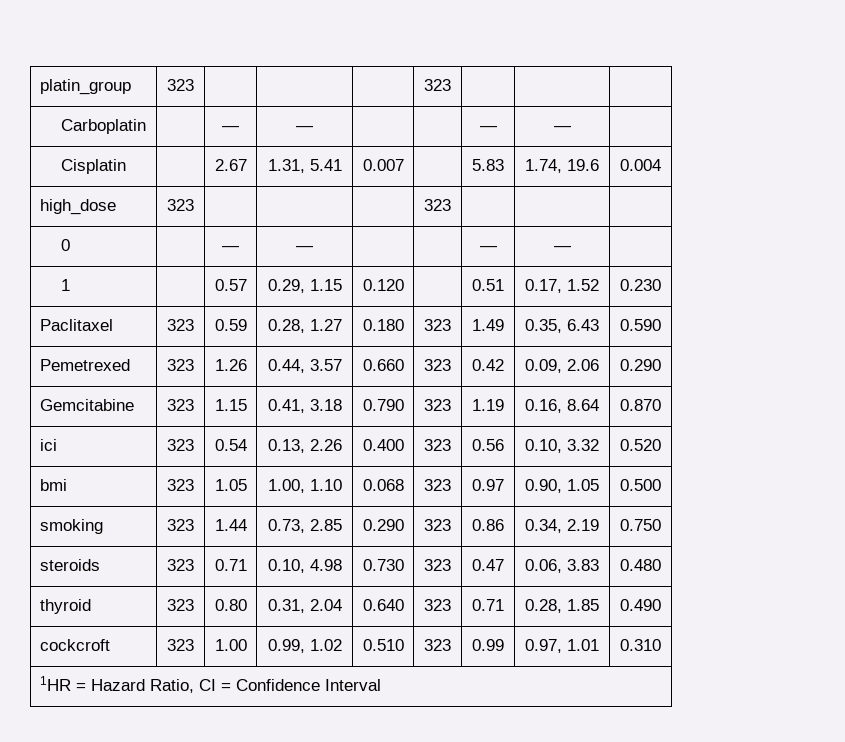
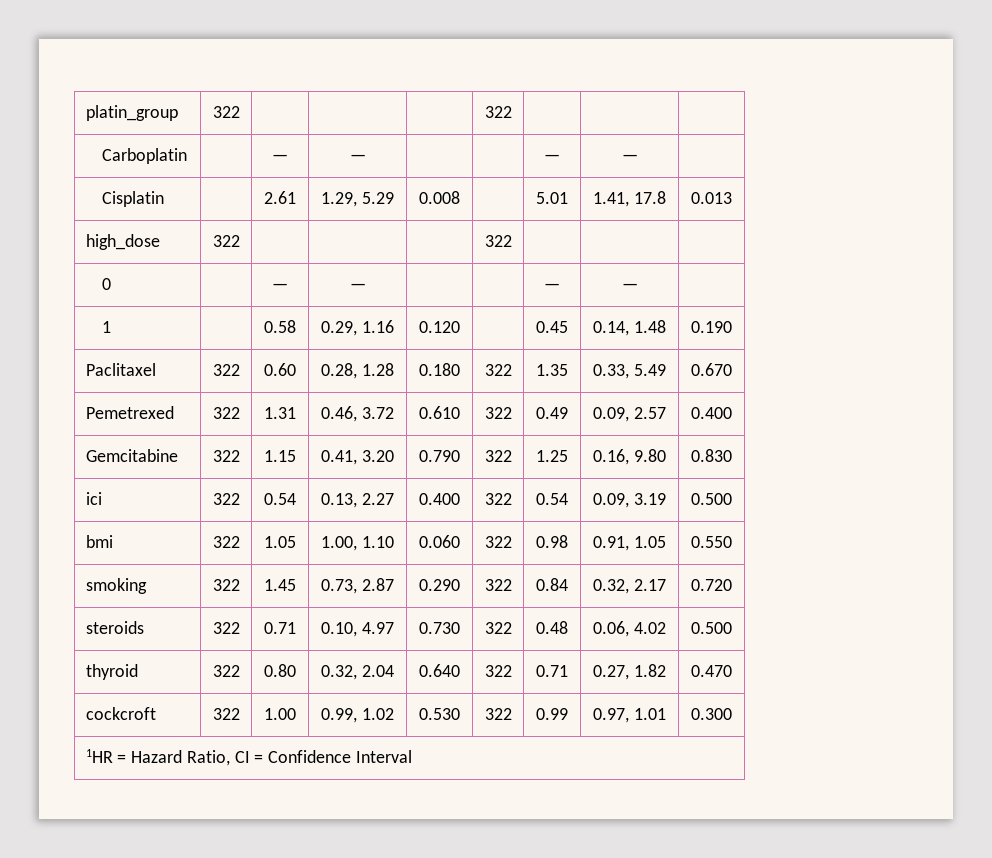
[167,79,194,91] [424,79,451,91] 323 | | | | 323 -> [212,106,240,118] [484,106,512,118] 322 | | | | 322
[214,159,247,171] [267,159,342,173] [362,159,404,171] [472,159,504,171] [525,159,599,173] [620,159,661,171] 2.67 | 1.31, 5.41 | 0.007 | | 5.83 | 1.74, 19.6 | 0.004 -> [264,191,296,204] [321,192,394,207] [419,191,460,204] [536,192,568,204] [593,191,666,207] [691,192,732,204] 2.61 | 1.29, 5.29 | 0.008 | | 5.01 | 1.41, 17.8 | 0.013
[167,199,194,211] [424,199,451,211] 323 | | | | 323 -> [212,235,240,247] [484,235,512,247] 322 | | | | 322
[214,279,247,291] 0.57 -> [264,320,296,333] 0.58
[309,279,342,291] 1.15 -> [361,320,394,333] 1.16
[472,279,504,291] [525,279,599,293] [620,279,661,291] 0.51 | 0.17, 1.52 | 0.230 -> [536,321,568,333] [593,320,666,336] [691,321,732,333] 0.45 | 0.14, 1.48 | 0.190
[167,319,194,331] [214,319,247,331] [267,319,342,333] 323 | 0.59 | 0.28, 1.27 -> [212,364,240,376] [264,363,296,376] [321,363,394,379] 322 | 0.60 | 0.28, 1.28
[424,319,451,331] [472,319,504,331] [525,319,599,333] [620,319,661,331] [39,359,130,371] [167,359,194,371] [214,359,247,371] [267,359,342,373] [362,359,404,371] [424,359,451,371] [472,359,504,371] [525,359,599,373] [620,359,661,371] 323 | 1.49 | 0.35, 6.43 | 0.590 // Pemetrexed | 323 | 1.26 | 0.44, 3.57 | 0.660 | 323 | 0.42 | 0.09, 2.06 | 0.290 -> [484,364,512,376] [536,364,568,376] [593,364,666,379] [691,363,732,376] [85,406,174,419] [212,407,240,419] [264,407,296,419] [321,406,394,422] [419,406,460,419] [484,407,512,419] [536,407,568,419] [593,407,666,422] [691,407,732,419] 322 | 1.35 | 0.33, 5.49 | 0.670 // Pemetrexed | 322 | 1.31 | 0.46, 3.72 | 0.610 | 322 | 0.49 | 0.09, 2.57 | 0.400
[167,399,194,411] 323 -> [212,450,240,462] 322
[309,399,342,411] 3.18 -> [361,450,394,462] 3.20
[424,399,451,411] [472,399,504,411] 323 | 1.19 -> [484,450,512,462] [536,450,568,462] 322 | 1.25
[567,399,599,411] [620,399,661,411] 8.64 | 0.870 -> [633,449,666,462] [691,449,732,462] 9.80 | 0.830
[167,439,194,451] 323 -> [212,493,240,505] 322
[309,439,342,451] 2.26 -> [361,493,394,505] 2.27
[424,439,451,451] [472,439,504,451] [525,439,599,453] [620,439,661,451] 323 | 0.56 | 0.10, 3.32 | 0.520 -> [484,493,512,505] [536,493,568,505] [593,493,666,508] [691,493,732,505] 322 | 0.54 | 0.09, 3.19 | 0.500
[167,479,194,491] 323 -> [212,536,240,548] 322
[362,479,404,491] [424,479,451,491] [472,479,504,491] [525,479,599,493] [620,479,661,491] 0.068 | 323 | 0.97 | 0.90, 1.05 | 0.500 -> [419,535,460,548] [484,536,512,548] [536,535,568,548] [593,536,666,551] [691,536,732,548] 0.060 | 322 | 0.98 | 0.91, 1.05 | 0.550
[167,519,194,531] [214,519,247,531] 323 | 1.44 -> [212,579,240,591] [264,579,296,591] 322 | 1.45
[309,519,342,531] 2.85 -> [361,578,394,591] 2.87
[424,519,451,531] [472,519,504,531] [525,519,599,533] [620,519,661,531] 323 | 0.86 | 0.34, 2.19 | 0.750 -> [484,579,512,591] [536,578,568,591] [593,579,666,594] [691,579,732,591] 322 | 0.84 | 0.32, 2.17 | 0.720
[167,559,194,571] 323 -> [212,622,240,634] 322
[309,559,342,571] 4.98 -> [361,622,394,634] 4.97
[424,559,451,571] [472,559,504,571] 323 | 0.47 -> [484,622,512,634] [536,621,568,634] 322 | 0.48
[567,559,599,571] [620,559,661,571] 3.83 | 0.480 -> [633,622,666,634] [691,622,732,634] 4.02 | 0.500
[167,599,194,611] 323 -> [212,665,240,677] 322
[267,599,305,613] 0.31, -> [321,665,358,680] 0.32,
[424,599,451,611] [472,599,504,611] [525,599,599,613] [620,599,661,611] 323 | 0.71 | 0.28, 1.85 | 0.490 -> [484,665,512,677] [536,665,568,677] [593,664,666,680] [691,665,732,677] 322 | 0.71 | 0.27, 1.82 | 0.470
[167,639,194,651] 323 -> [212,708,240,720] 322
[362,639,404,651] [424,639,451,651] 0.510 | 323 -> [419,708,460,720] [484,708,512,720] 0.530 | 322
[620,639,661,651] 0.310 -> [691,708,732,720] 0.300

